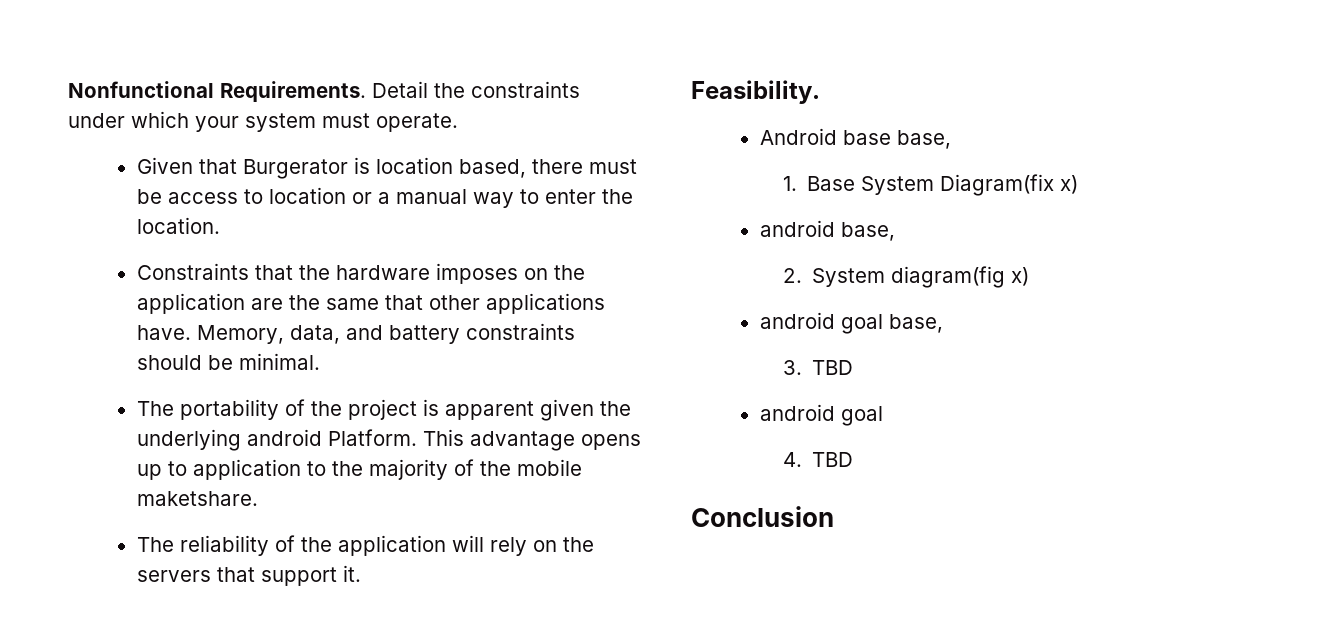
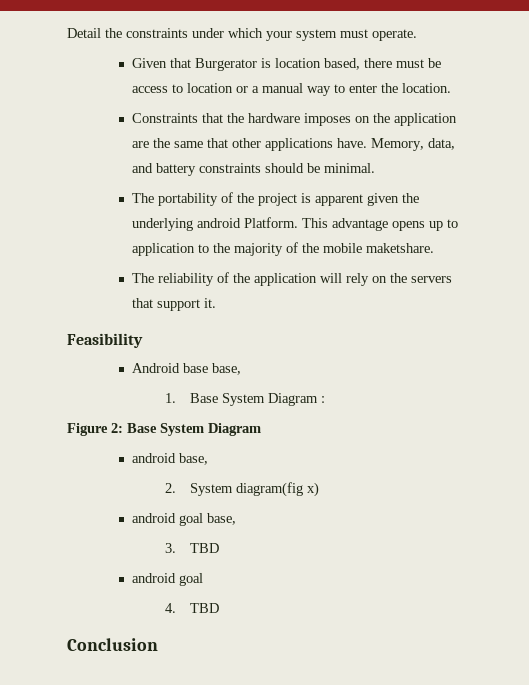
[68,81,366,102] Nonfunctional Requirements. -> (67, 33) none
[691,80,820,104] Feasibility. -> [67,333,143,348] Feasibility
[940,174,1079,196] Diagram(fix x) -> [267,393,325,406] [67,423,261,436] Diagram : // Figure 2: Base System Diagram

